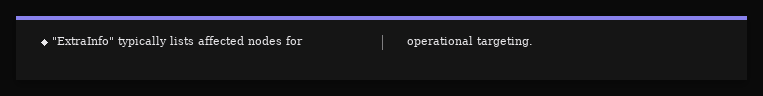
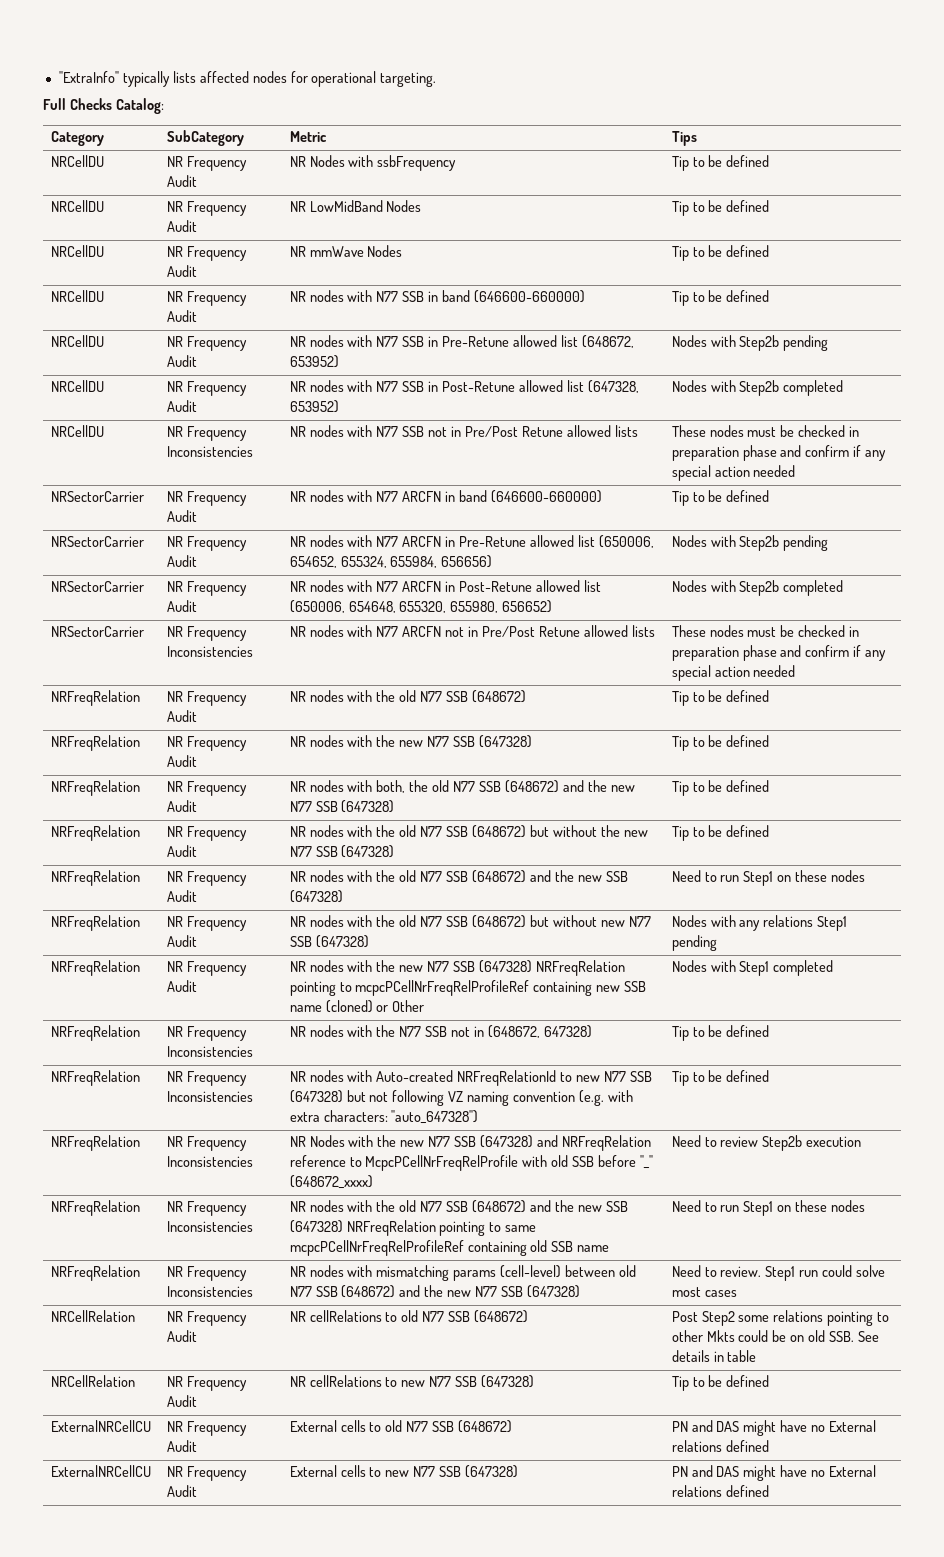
(534, 42) none -> [43,98,164,114] [50,131,104,146] [166,130,244,146] [289,131,327,142] [671,131,697,146] [50,155,104,167] [166,156,247,171] [166,175,197,187] [289,155,457,171] [671,155,770,171] [50,200,104,212] [166,201,247,216] [166,220,197,232] [289,200,422,212] [671,200,770,216] [50,245,104,257] [166,246,247,261] [166,265,197,277] [289,245,403,257] [671,245,770,261] [50,290,104,302] [166,291,247,306] [166,310,197,322] [289,290,585,303] [671,290,770,306] [50,335,104,347] [166,336,247,351] [166,355,197,367] [289,335,634,348] [289,355,339,368] [671,335,829,351] [50,380,104,392] [166,381,247,396] [166,400,197,412] [289,380,639,393] [289,400,339,413] [671,380,844,396] [50,425,104,437] [166,426,247,441] [166,446,253,457] [289,425,638,437] [671,425,860,437] [671,445,887,461] [671,465,796,481] [50,491,144,502] [166,491,247,506] [166,510,197,522] [289,490,602,503] [671,490,770,506] [50,536,144,547] [166,536,247,551] [166,555,197,567] [289,535,654,548] [289,555,493,568] [671,535,829,551] [50,581,144,592] [166,581,247,596] [166,600,197,612] [289,580,601,592] [289,600,553,613] [671,580,844,596] [50,626,144,637] [166,626,247,641] [166,646,253,657] [289,625,655,637] [671,625,860,637] [671,645,887,661] [671,665,796,681] [50,690,140,706] [166,691,247,706] [166,710,197,722] [289,690,526,703] [671,690,770,706] [50,735,140,751] [166,736,247,751] [166,755,197,767] [289,735,532,748] [671,735,770,751] [50,780,140,796] [166,781,247,796] [166,800,197,812] [289,780,635,793] [289,800,395,813] [671,780,770,796] [50,825,140,841] [166,826,247,841] [166,845,197,857] [289,825,648,838] [289,845,395,858] [671,825,770,841] [50,870,140,886] [166,871,247,886] [166,890,197,902] [289,870,628,883] [289,890,343,903] [671,870,866,886] [50,915,140,931] [166,916,247,931] [166,935,197,947] [289,915,651,928] [289,935,369,948] [671,915,848,931] [671,935,717,951] [50,960,140,976] [166,961,247,976] [166,980,197,992] [289,960,625,976] [289,980,647,996] [289,1000,425,1013] [671,960,834,976] [50,1025,140,1041] [166,1026,247,1041] [166,1046,253,1057] [289,1025,592,1038] [671,1025,770,1041] [50,1070,140,1086] [166,1071,247,1086] [166,1091,253,1102] [289,1070,652,1086] [289,1090,633,1106] [289,1110,479,1124] [671,1070,770,1086] [50,1135,140,1151] [166,1136,247,1151] [166,1156,253,1167] [289,1135,651,1151] [289,1155,653,1171] [289,1175,373,1189] [671,1135,862,1151] [50,1200,140,1216] [166,1201,247,1216] [166,1221,253,1232] [289,1200,628,1213] [289,1220,537,1236] [289,1240,610,1256] [671,1200,866,1216] [50,1265,140,1281] [166,1266,247,1281] [166,1286,253,1297] [289,1265,636,1281] [289,1285,580,1298] [671,1265,886,1281] [671,1287,737,1297] [50,1310,135,1322] [166,1311,247,1326] [166,1330,197,1342] [289,1310,529,1323] [671,1310,890,1326] [671,1330,879,1342] [671,1350,757,1362] [50,1375,135,1387] [166,1376,247,1391] [166,1395,197,1407] [289,1375,535,1388] [671,1375,770,1391] [50,1420,151,1432] [166,1421,247,1436] [166,1440,197,1452] [289,1420,513,1433] [671,1420,877,1436] [671,1440,769,1452] [50,1465,151,1477] [166,1466,247,1481] [166,1485,197,1497] [289,1465,519,1478] [671,1465,877,1481] [671,1485,769,1497] // Full Checks Catalog: // Category | SubCategory | Metric | Tips // NRCellDU | NR Frequency Audit | NR Nodes with ssbFrequency | Tip to be defined // NRCellDU | NR Frequency Audit | NR LowMidBand Nodes | Tip to be defined // NRCellDU | NR Frequency Audit | NR mmWave Nodes | Tip to be defined // NRCellDU | NR Frequency Audit | NR nodes with N77 SSB in band (646600-660000) | Tip to be defined // NRCellDU | NR Frequency Audit | NR nodes with N77 SSB in Pre-Retune allowed list (648672, 653952) | Nodes with Step2b pending // NRCellDU | NR Frequency Audit | NR nodes with N77 SSB in Post-Retune allowed list (647328, 653952) | Nodes with Step2b completed // NRCellDU | NR Frequency Inconsistencies | NR nodes with N77 SSB not in Pre/Post Retune allowed lists | These nodes must be checked in preparation phase and confirm if any special action needed // NRSectorCarrier | NR Frequency Audit | NR nodes with N77 ARCFN in band (646600-660000) | Tip to be defined // NRSectorCarrier | NR Frequency Audit | NR nodes with N77 ARCFN in Pre-Retune allowed list (650006, 654652, 655324, 655984, 656656) | Nodes with Step2b pending // NRSectorCarrier | NR Frequency Audit | NR nodes with N77 ARCFN in Post-Retune allowed list (650006, 654648, 655320, 655980, 656652) | Nodes with Step2b completed // NRSectorCarrier | NR Frequency Inconsistencies | NR nodes with N77 ARCFN not in Pre/Post Retune allowed lists | These nodes must be checked in preparation phase and confirm if any special action needed // NRFreqRelation | NR Frequency Audit | NR nodes with the old N77 SSB (648672) | Tip to be defined // NRFreqRelation | NR Frequency Audit | NR nodes with the new N77 SSB (647328) | Tip to be defined // NRFreqRelation | NR Frequency Audit | NR nodes with both, the old N77 SSB (648672) and the new N77 SSB (647328) | Tip to be defined // NRFreqRelation | NR Frequency Audit | NR nodes with the old N77 SSB (648672) but without the new N77 SSB (647328) | Tip to be defined // NRFreqRelation | NR Frequency Audit | NR nodes with the old N77 SSB (648672) and the new SSB (647328) | Need to run Step1 on these nodes // NRFreqRelation | NR Frequency Audit | NR nodes with the old N77 SSB (648672) but without new N77 SSB (647328) | Nodes with any relations Step1 pending // NRFreqRelation | NR Frequency Audit | NR nodes with the new N77 SSB (647328) NRFreqRelation pointing to mcpcPCellNrFreqRelProfileRef containing new SSB name (cloned) or Other | Nodes with Step1 completed // NRFreqRelation | NR Frequency Inconsistencies | NR nodes with the N77 SSB not in (648672, 647328) | Tip to be defined // NRFreqRelation | NR Frequency Inconsistencies | NR nodes with Auto-created NRFreqRelationId to new N77 SSB (647328) but not following VZ naming convention (e.g. with extra characters: "auto_647328") | Tip to be defined // NRFreqRelation | NR Frequency Inconsistencies | NR Nodes with the new N77 SSB (647328) and NRFreqRelation reference to McpcPCellNrFreqRelProfile with old SSB before "_" (648672_xxxx) | Need to review Step2b execution // NRFreqRelation | NR Frequency Inconsistencies | NR nodes with the old N77 SSB (648672) and the new SSB (647328) NRFreqRelation pointing to same mcpcPCellNrFreqRelProfileRef containing old SSB name | Need to run Step1 on these nodes // NRFreqRelation | NR Frequency Inconsistencies | NR nodes with mismatching params (cell-level) between old N77 SSB (648672) and the new N77 SSB (647328) | Need to review. Step1 run could solve most cases // NRCellRelation | NR Frequency Audit | NR cellRelations to old N77 SSB (648672) | Post Step2 some relations pointing to other Mkts could be on old SSB. See details in table // NRCellRelation | NR Frequency Audit | NR cellRelations to new N77 SSB (647328) | Tip to be defined // ExternalNRCellCU | NR Frequency Audit | External cells to old N77 SSB (648672) | PN and DAS might have no External relations defined // ExternalNRCellCU | NR Frequency Audit | External cells to new N77 SSB (647328) | PN and DAS might have no External relations defined

